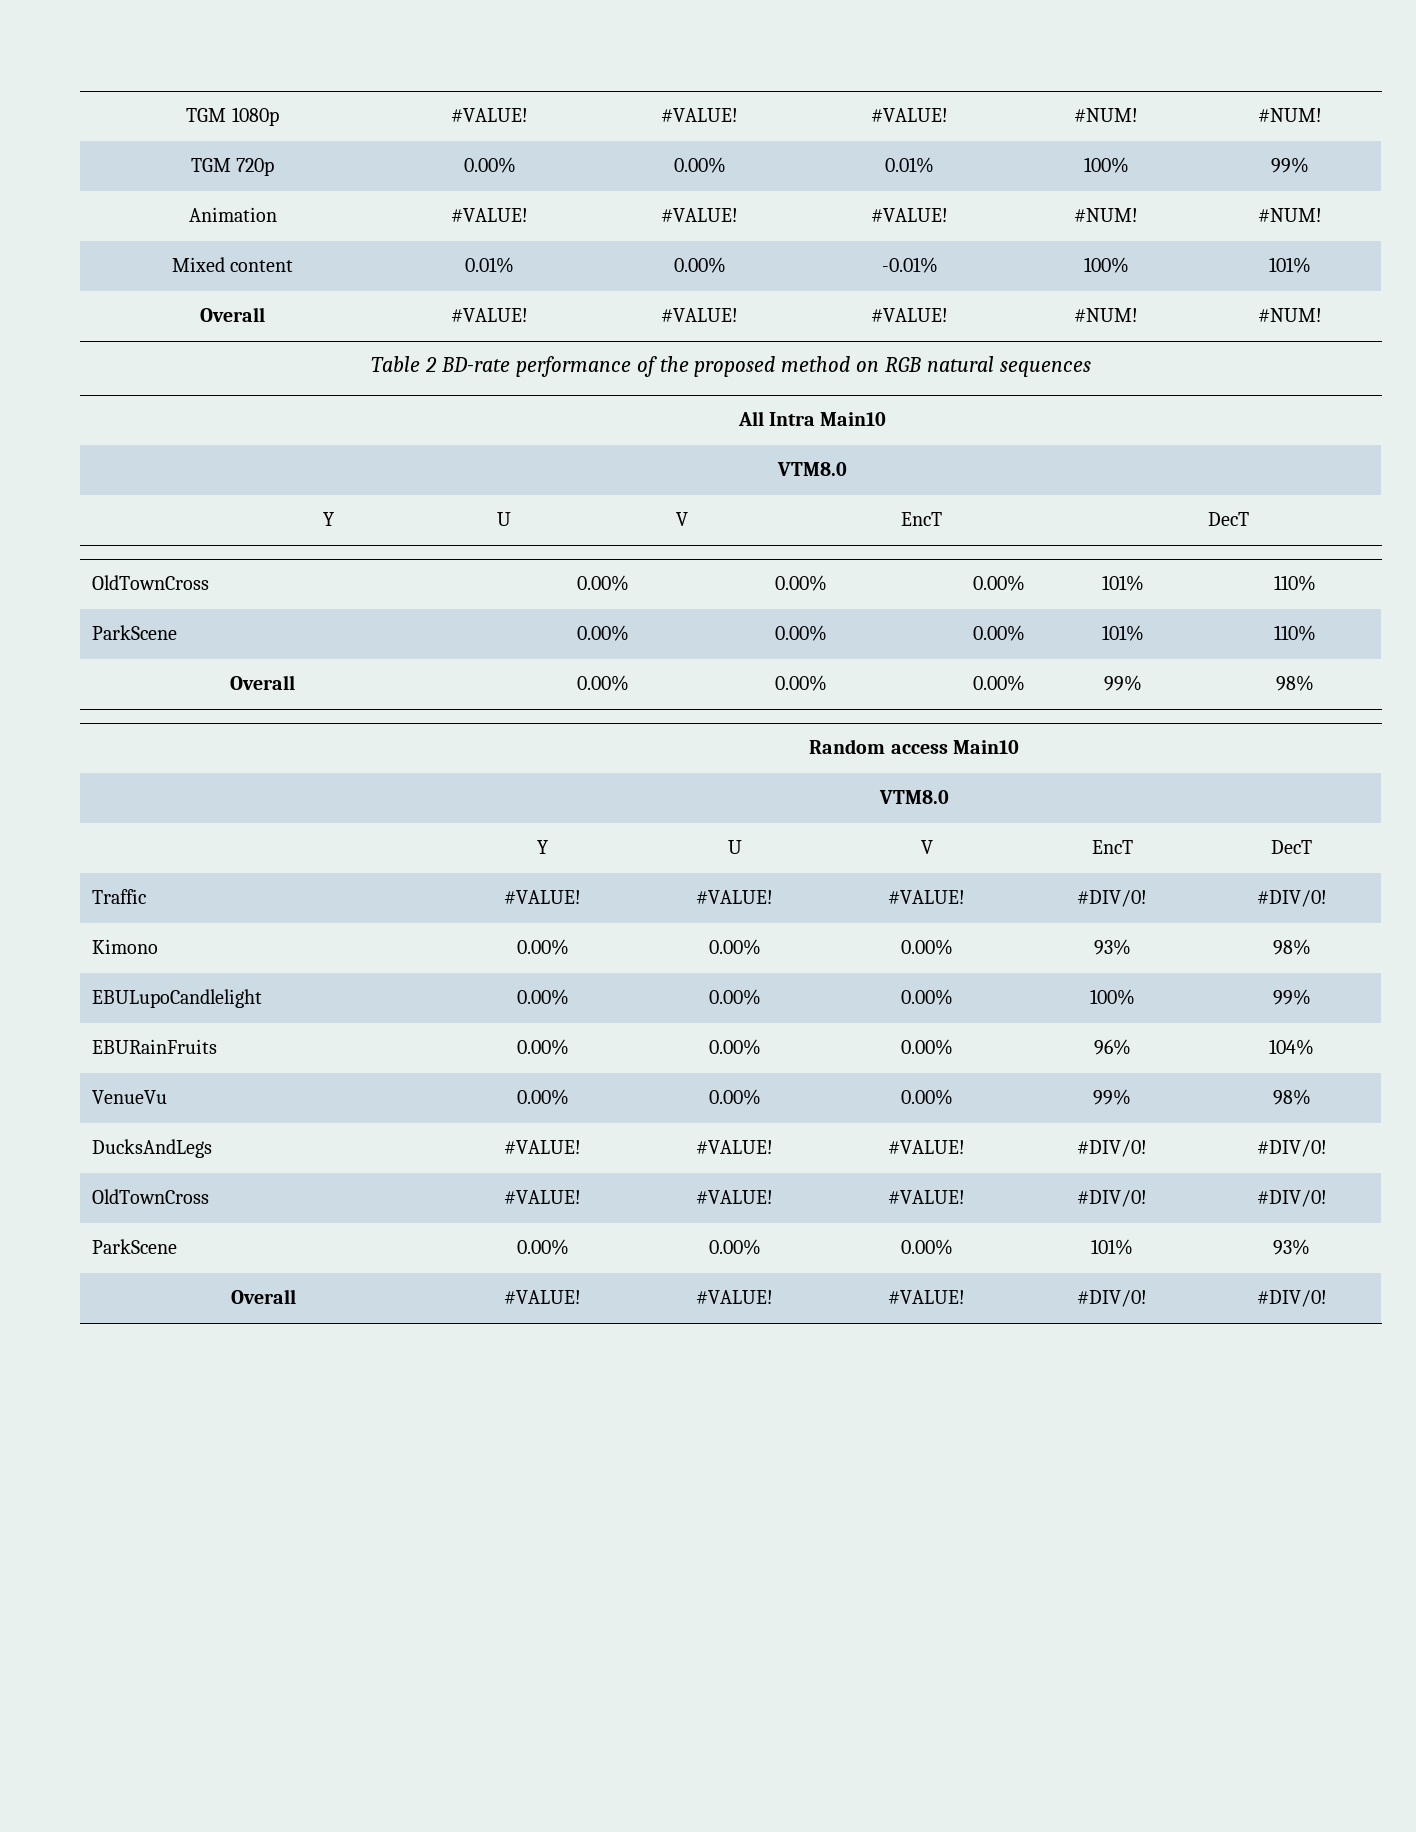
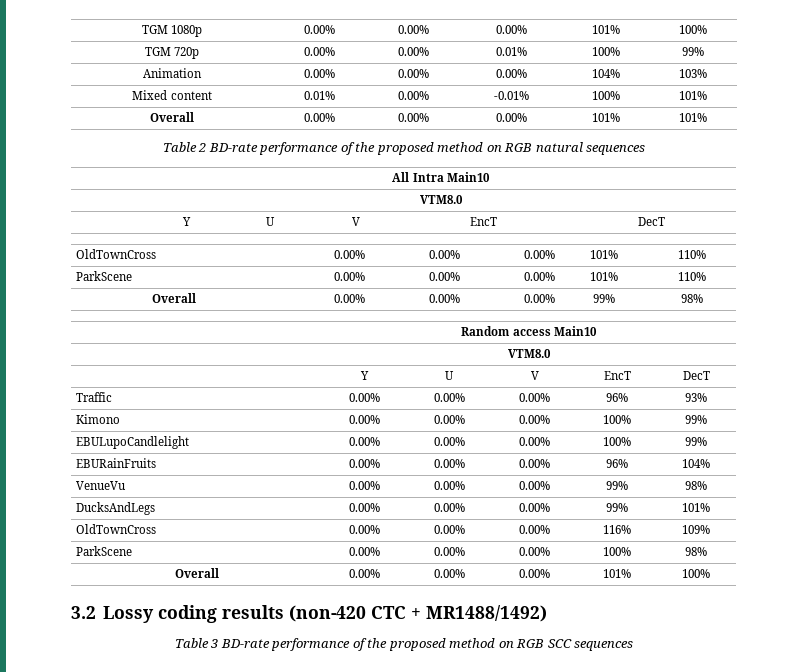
[451,108,528,122] [661,108,738,122] [871,108,948,122] [1074,108,1138,122] [1257,108,1322,122] #VALUE! | #VALUE! | #VALUE! | #NUM! | #NUM! -> [304,25,335,34] [397,25,429,34] [495,25,527,34] [592,25,620,34] [679,25,707,34] 0.00% | 0.00% | 0.00% | 101% | 100%
[451,208,528,222] [661,208,738,222] [871,208,948,222] [1074,208,1138,222] [1257,208,1322,222] #VALUE! | #VALUE! | #VALUE! | #NUM! | #NUM! -> [304,69,335,78] [397,69,429,78] [495,69,527,78] [592,69,620,78] [679,69,707,78] 0.00% | 0.00% | 0.00% | 104% | 103%
[451,308,528,322] [661,308,738,322] [871,308,948,322] [1074,308,1138,322] [1257,308,1322,322] #VALUE! | #VALUE! | #VALUE! | #NUM! | #NUM! -> [304,113,335,122] [397,113,429,122] [495,113,527,122] [592,113,620,122] [679,113,707,122] 0.00% | 0.00% | 0.00% | 101% | 101%
[504,890,581,904] [696,890,773,904] [888,890,965,904] [1077,890,1147,907] [1256,890,1327,907] #VALUE! | #VALUE! | #VALUE! | #DIV/0! | #DIV/0! -> [348,393,380,402] [433,393,465,402] [519,393,550,402] [606,393,628,402] [685,393,707,402] 0.00% | 0.00% | 0.00% | 96% | 93%
[1093,939,1131,955] [1272,939,1311,955] 93% | 98% -> [603,415,631,424] [685,415,707,424] 100% | 99%
[504,1140,581,1154] [696,1140,773,1154] [888,1140,965,1154] [1077,1140,1147,1157] [1256,1140,1327,1157] [92,1189,210,1204] [504,1190,581,1204] [696,1190,773,1204] [888,1190,965,1204] [1077,1190,1147,1207] [1256,1190,1327,1207] [92,1239,178,1254] [516,1239,569,1255] [708,1239,761,1255] [900,1239,953,1255] [1091,1239,1133,1255] [1273,1239,1310,1255] [231,1289,296,1304] [504,1290,581,1304] [696,1290,773,1304] [888,1290,965,1304] [1077,1290,1147,1307] [1256,1290,1327,1307] #VALUE! | #VALUE! | #VALUE! | #DIV/0! | #DIV/0! // OldTownCross | #VALUE! | #VALUE! | #VALUE! | #DIV/0! | #DIV/0! // ParkScene | 0.00% | 0.00% | 0.00% | 101% | 93% // Overall | #VALUE! | #VALUE! | #VALUE! | #DIV/0! | #DIV/0! -> [348,503,380,512] [433,503,465,512] [519,503,550,512] [606,503,628,512] [682,503,710,512] [76,524,157,534] [348,525,380,534] [433,525,465,534] [519,525,550,534] [603,525,631,534] [682,525,710,534] [76,546,133,556] [348,547,380,556] [433,547,465,556] [519,547,550,556] [603,547,631,556] [685,547,707,556] [174,568,219,578] [348,569,380,578] [433,569,465,578] [519,569,550,578] [603,569,631,578] [682,569,710,578] [71,605,547,623] [174,638,634,651] 0.00% | 0.00% | 0.00% | 99% | 101% // OldTownCross | 0.00% | 0.00% | 0.00% | 116% | 109% // ParkScene | 0.00% | 0.00% | 0.00% | 100% | 98% // Overall | 0.00% | 0.00% | 0.00% | 101% | 100% // 3.2 Lossy coding results (non-420 CTC + MR1488/1492) // Table 3 BD-rate performance of the proposed method on RGB SCC sequences

